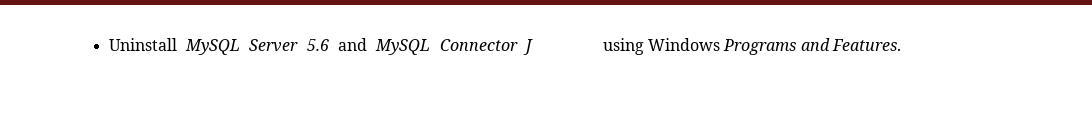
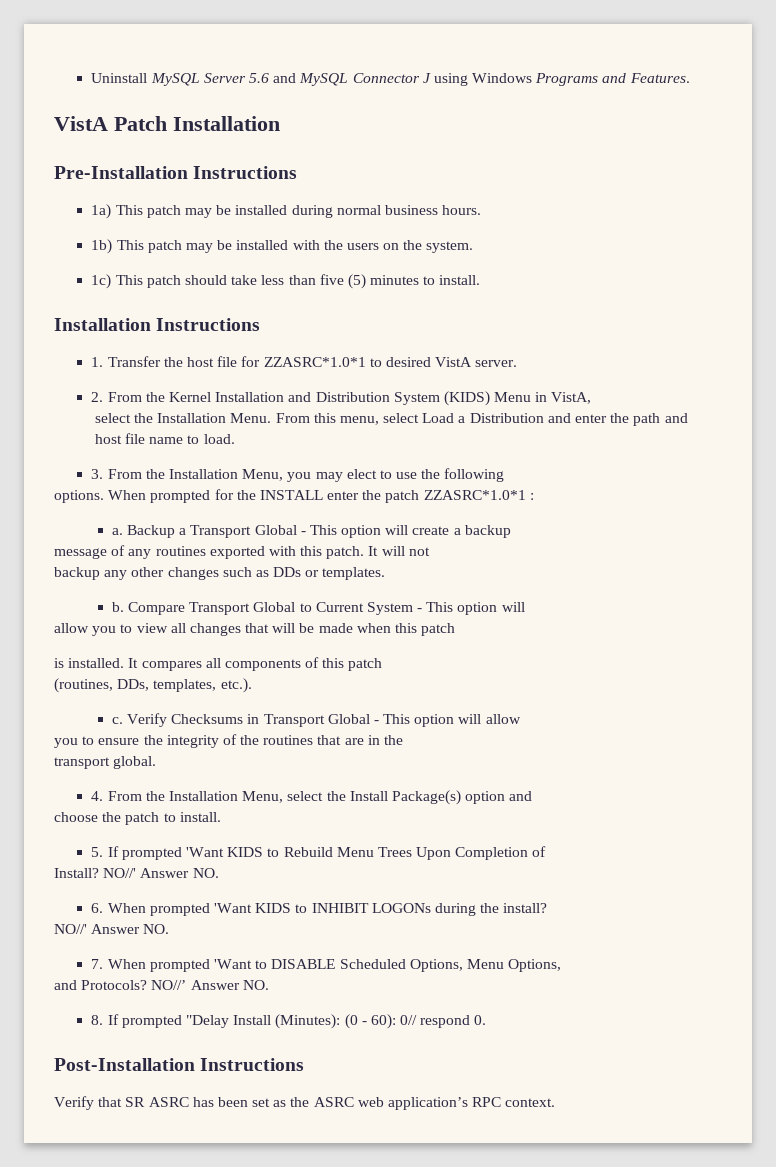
(901, 45) none -> [54,116,280,131] [54,166,298,179] [91,204,482,219] [91,239,474,254] [91,274,481,289] [54,318,261,331] [91,356,518,367] [91,391,592,406] [94,413,688,426] [94,433,235,444] [91,468,505,482] [54,489,534,503] [111,525,511,538] [54,545,430,559] [54,567,386,580] [111,602,525,615] [54,623,456,636] [54,657,383,671] [54,678,252,693] [111,713,521,727] [54,734,404,748] [54,756,157,769] [91,790,533,805] [54,812,221,825] [91,846,547,860] [54,868,219,878] [91,903,548,916] [54,924,170,934] [91,959,562,972] [54,980,269,990] [91,1014,487,1029] [54,1058,305,1071] [54,1096,556,1110] // VistA Patch Installation // Pre-Installation Instructions // 1a) This patch may be installed during normal business hours. // 1b) This patch may be installed with the users on the system. // 1c) This patch should take less than five (5) minutes to install. // Installation Instructions // 1. Transfer the host file for ZZASRC*1.0*1 to desired VistA server. // 2. From the Kernel Installation and Distribution System (KIDS) Menu in VistA, // select the Installation Menu. From this menu, select Load a Distribution and enter the path and host file name to load. // 3. From the Installation Menu, you may elect to use the following // options. When prompted for the INSTALL enter the patch ZZASRC*1.0*1 : // a. Backup a Transport Global - This option will create a backup // message of any routines exported with this patch. It will not // backup any other changes such as DDs or templates. // b. Compare Transport Global to Current System - This option will // allow you to view all changes that will be made when this patch // is installed. It compares all components of this patch // (routines, DDs, templates, etc.). // c. Verify Checksums in Transport Global - This option will allow // you to ensure the integrity of the routines that are in the // transport global. // 4. From the Installation Menu, select the Install Package(s) option and // choose the patch to install. // 5. If prompted 'Want KIDS to Rebuild Menu Trees Upon Completion of // Install? NO//' Answer NO. // 6. When prompted 'Want KIDS to INHIBIT LOGONs during the install? // NO//' Answer NO. // 7. When prompted 'Want to DISABLE Scheduled Options, Menu Options, // and Protocols? NO//’ Answer NO. // 8. If prompted "Delay Install (Minutes): (0 - 60): 0// respond 0. // Post-Installation Instructions // Verify that SR ASRC has been set as the ASRC web application’s RPC context.

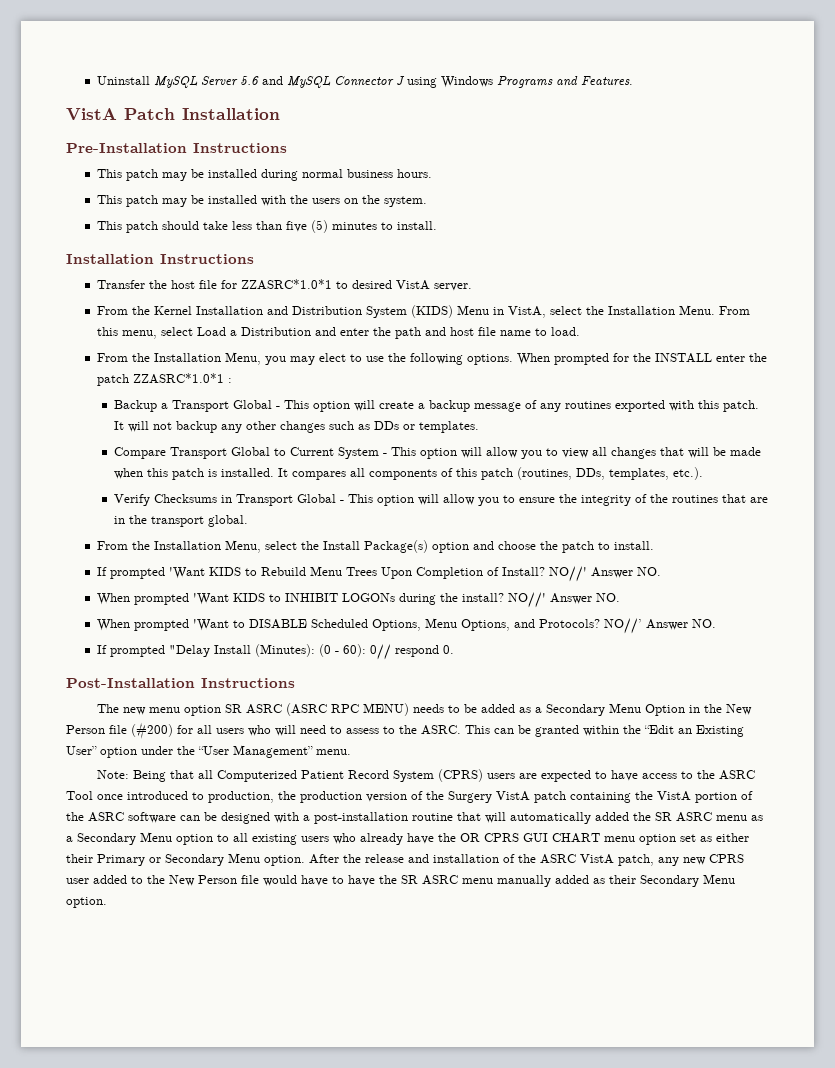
[91,204,112,219] 1a) -> (287, 148) none
[91,239,113,254] 1b) -> (432, 173) none
[91,274,112,289] 1c) -> (427, 201) none
[91,357,104,367] 1. -> (254, 259) none
[91,392,104,402] 2. -> (472, 287) none
(592, 398) // -> (546, 312) none
[91,469,104,479] 3. -> (580, 331) none
(505, 475) // -> (463, 359) none
[111,528,123,535] a. -> (232, 380) none
(511, 531) // -> (470, 406) none
(430, 551) // -> (172, 426) none
[111,602,124,612] b. -> (479, 427) none
(525, 607) // -> (482, 452) none
(456, 629) // -> (204, 474) none
(383, 664) // -> (513, 474) none
[111,717,123,724] c. -> (703, 473) none
(521, 719) // -> (475, 499) none
(404, 740) // -> (147, 519) none
[91,791,104,801] 4. -> (248, 521) none
(533, 796) // -> (494, 545) none
[91,847,104,857] 5. -> (654, 545) none
(547, 851) // -> (499, 571) none
[91,903,104,913] 6. -> (661, 571) none
[54,924,170,934] [91,959,104,969] // NO//' Answer NO. // 7. -> [507,592,620,608] NO//' Answer NO. //
(562, 965) // -> (510, 625) none
[91,1015,104,1025] 8. -> (716, 623) none
[54,1096,556,1110] Verify that SR ASRC has been set as the ASRC web application’s RPC context. -> [96,703,752,716] [66,722,744,739] [66,745,351,758] [96,769,755,782] [66,791,753,803] [66,812,763,824] [66,832,749,845] [66,853,744,866] [66,874,735,887] [66,897,107,908] The new menu option SR ASRC (ASRC RPC MENU) needs to be added as a Secondary Menu Option in the New Person file (#200) for all users who will need to assess to the ASRC. This can be granted within the “Edit an Existing User” option under the “User Management” menu. // Note: Being that all Computerized Patient Record System (CPRS) users are expected to have access to the ASRC Tool once introduced to production, the production version of the Surgery VistA patch containing the VistA portion of the ASRC software can be designed with a post-installation routine that will automatically added the SR ASRC menu as a Secondary Menu option to all existing users who already have the OR CPRS GUI CHART menu option set as either their Primary or Secondary Menu option. After the release and installation of the ASRC VistA patch, any new CPRS user added to the New Person file would have to have the SR ASRC menu manually added as their Secondary Menu option.

